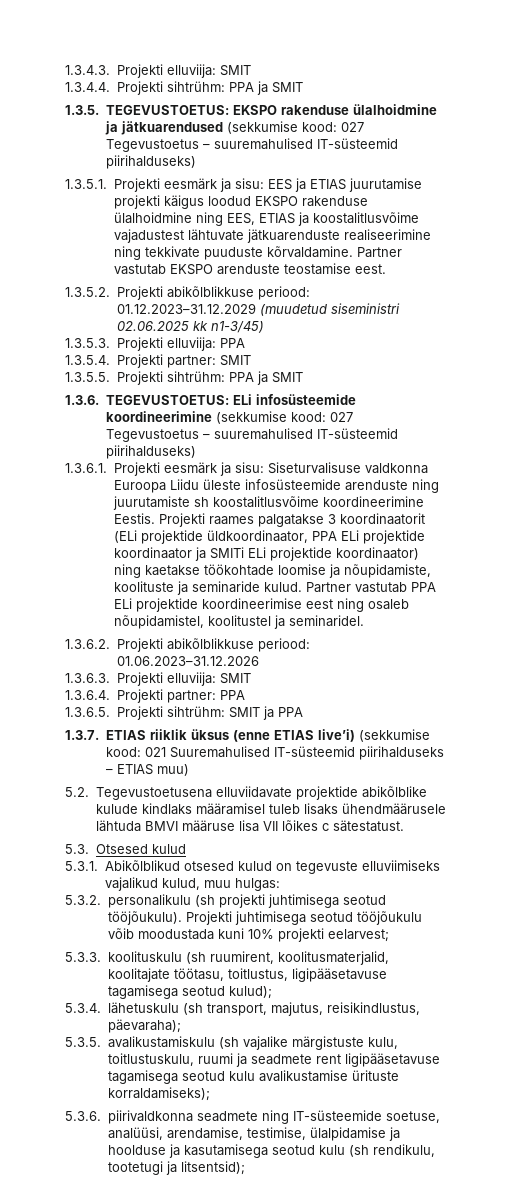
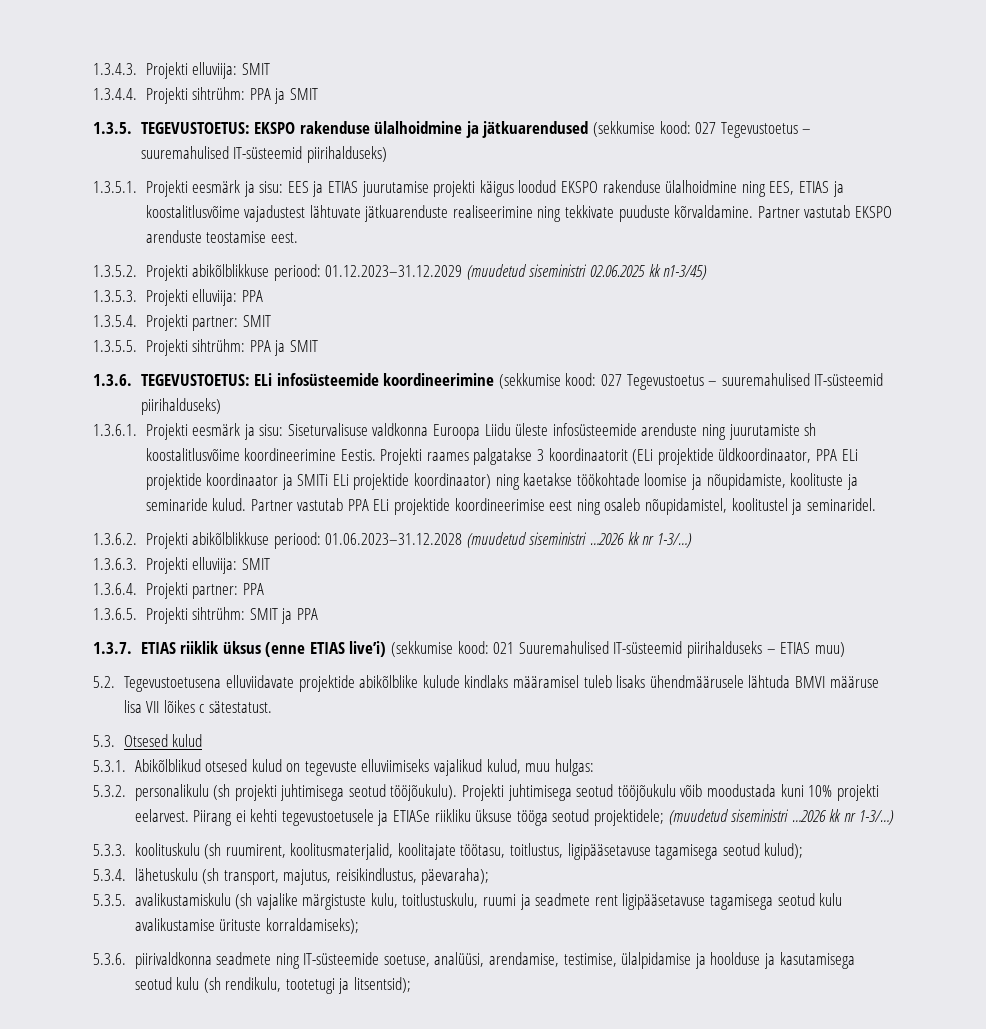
[116,656,259,666] 01.06.2023–31.12.2026 -> [325,532,692,548] 01.06.2023–31.12.2028 (muudetud siseministri …2026 kk nr 1-3/…)
[327,929,389,942] eelarvest; -> [134,809,894,826] eelarvest. Piirang ei kehti tegevustoetusele ja ETIASe riikliku üksuse tööga seotud projektidele; (muudetud siseministri …2026 kk nr 1-3/…)

